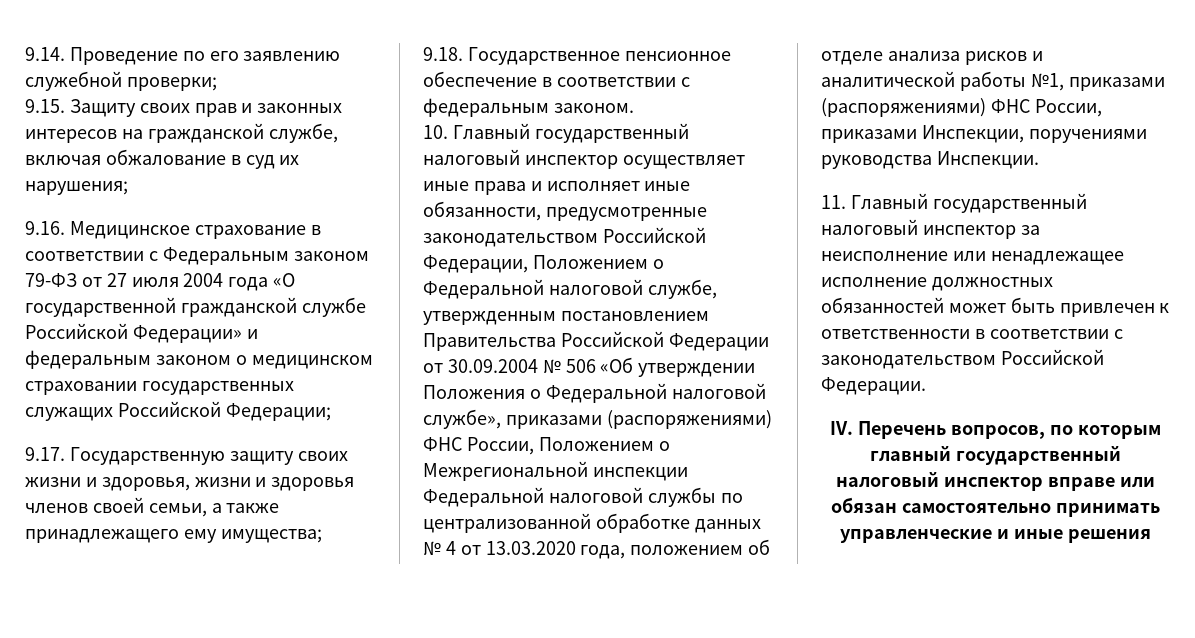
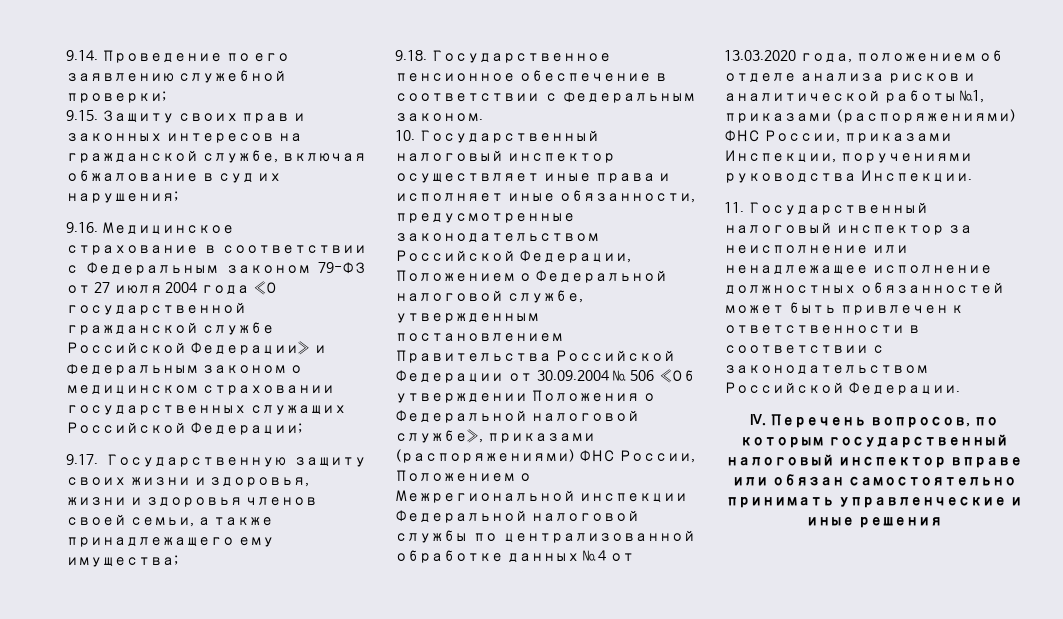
[452,123,689,143] Главный государственный -> [418,130,599,143] Государственный
[850,193,1087,213] Главный государственный -> [747,202,928,215] Государственный
[870,446,952,461] главный -> (825, 442) none

